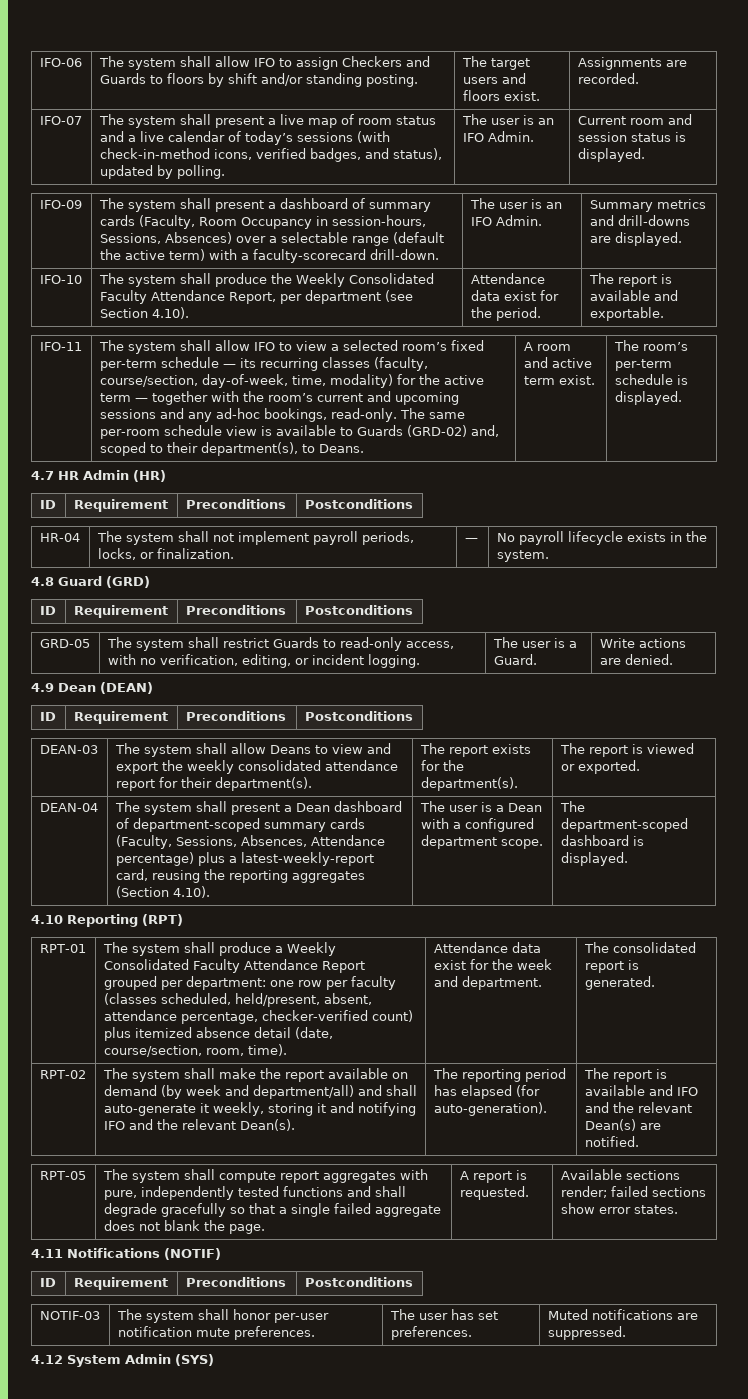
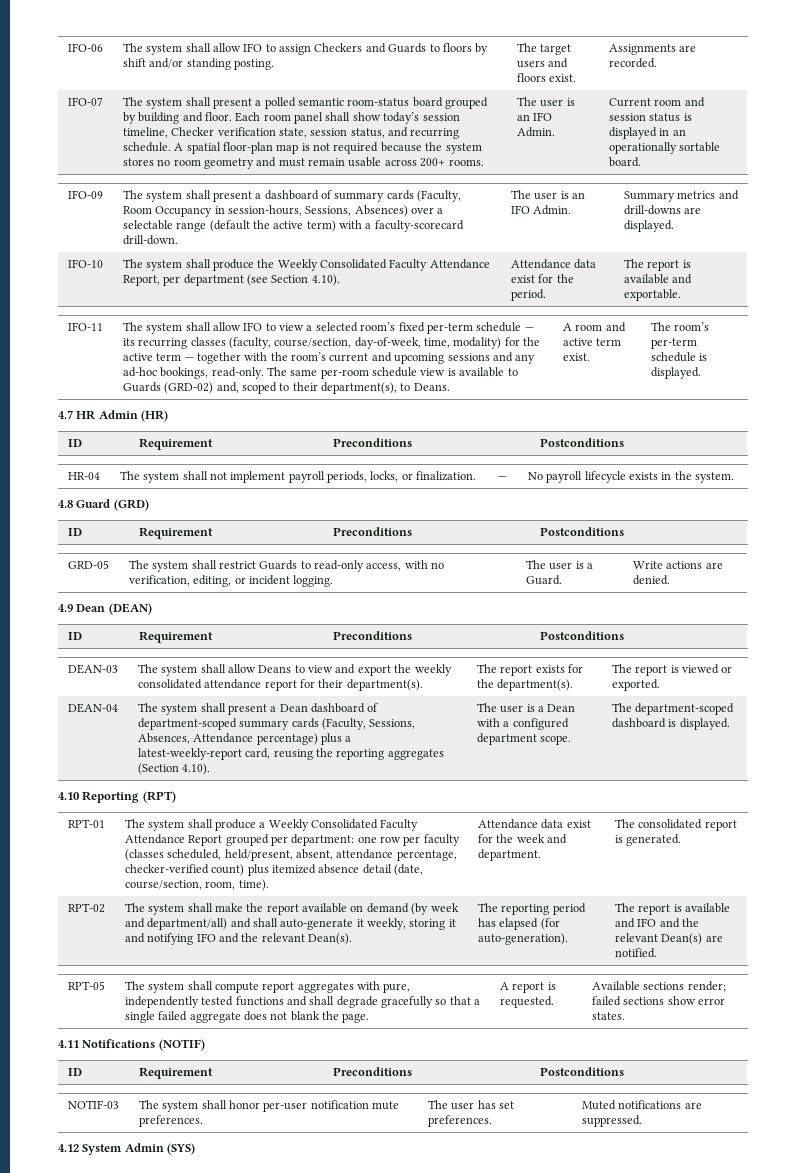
[279,114,436,128] [99,131,390,145] [99,148,442,162] [99,165,225,179] live map of room status and a live calendar of today’s sessions (with check-in-method icons, verified badges, and status), updated by polling. -> [264,97,489,109] [122,112,460,124] [122,127,460,139] [122,142,482,154] [122,157,484,169] polled semantic room-status board grouped by building and floor. Each room panel shall show today’s session timeline, Checker verification state, session status, and recurring schedule. A spatial floor-plan map is not required because the system stores no room geometry and must remain usable across 200+ rooms.
[577,148,645,162] displayed. -> [608,127,686,139] [608,142,721,154] [608,157,641,167] displayed in an operationally sortable board.

